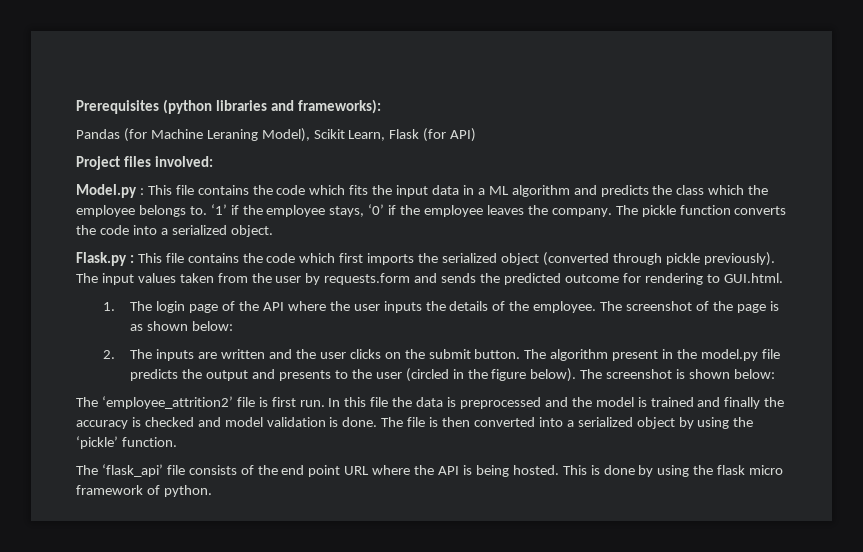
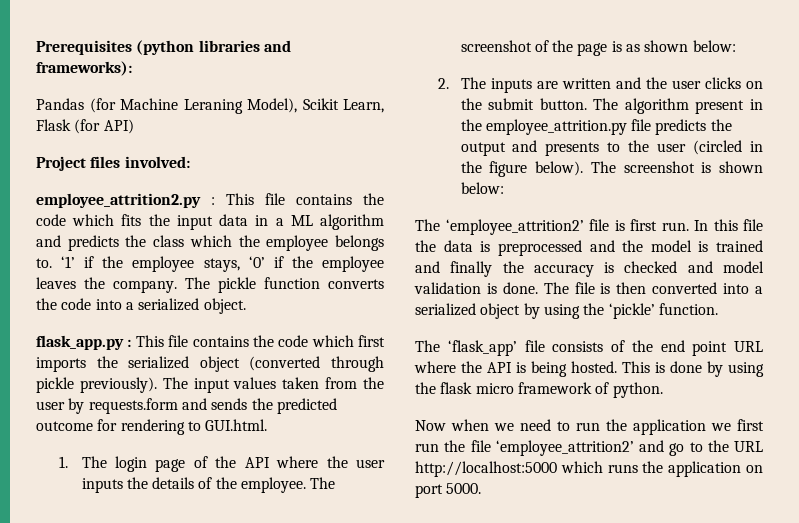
[76,184,137,198] Model.py -> [36,193,201,208] employee_attrition2.py
[76,252,127,266] Flask.py -> [36,335,124,350] flask_app.py
[700,349,758,361] model.py -> [485,119,627,135] employee_attrition.py
[101,464,163,477] ‘flask_api’ -> [447,340,517,356] ‘flask_app’
(212, 491) none -> [415,419,764,435] [415,440,763,456] [415,461,763,477] [415,483,482,498] // Now when we need to run the application we first run the file ‘employee_attrition2’ and go to the URL http://localhost:5000 which runs the application on port 5000.

